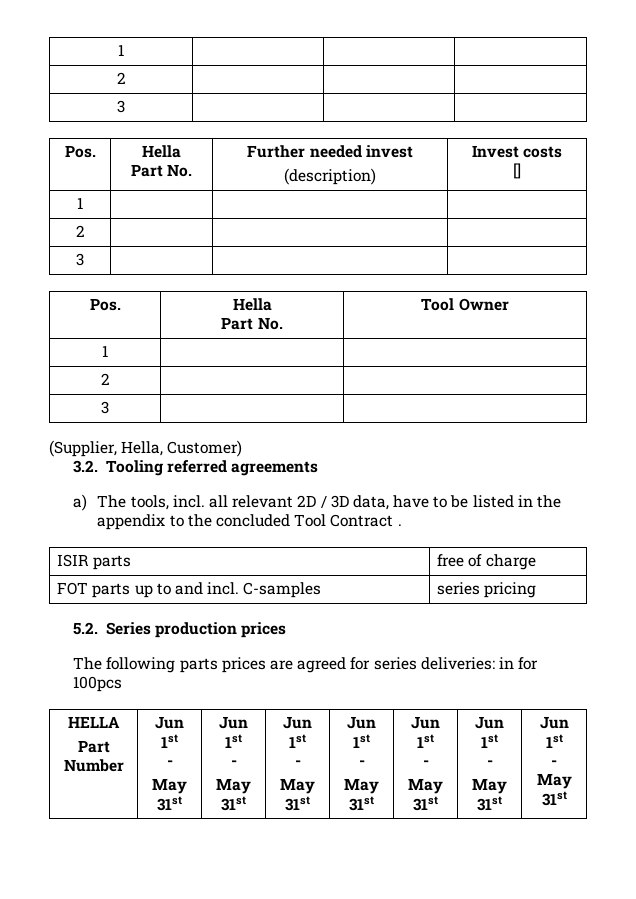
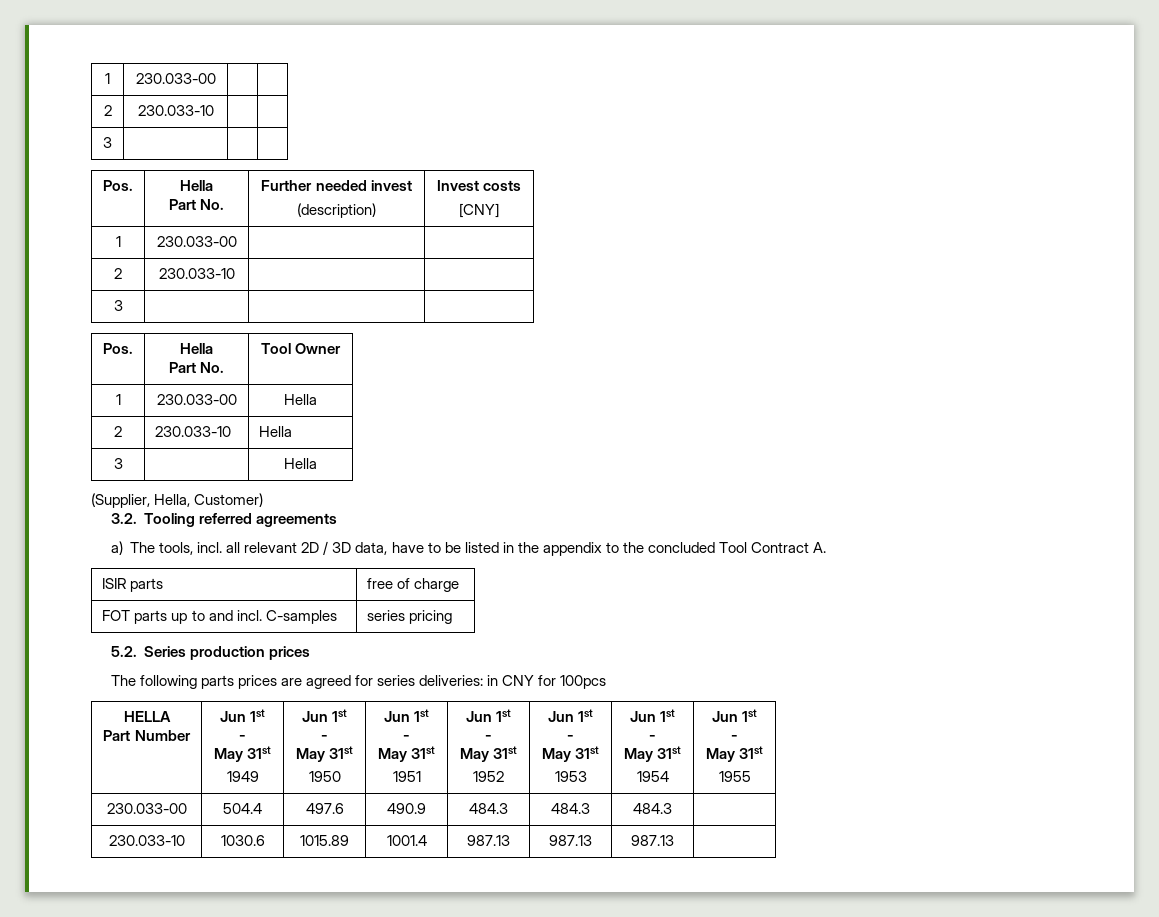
[118,44,124,56] [116,72,126,84] 1 | | | // 2 | -> [105,73,110,84] [135,73,216,84] [103,105,112,116] [137,105,214,116] 1 | 230.033-00 | | // 2 | 230.033-10
[513,163,521,179] [77,197,83,209] [75,225,85,237] [] // 1 | | | // 2 | -> [459,203,499,218] [115,236,121,247] [156,236,237,247] [114,268,122,279] [158,268,235,279] [CNY] // 1 | 230.033-00 | | // 2 | 230.033-10
[100,373,110,385] [101,401,109,414] | // 2 | | // 3 | | -> [156,394,237,405] [284,394,317,405] [114,426,122,437] [155,426,232,437] [259,426,293,437] [113,458,123,469] [284,458,317,469] 230.033-00 | Hella // 2 | 230.033-10 | Hella // 3 | | Hella
[397,524,402,526] . -> [813,542,827,553] A.
(514, 663) none -> [502,675,535,686] CNY
[219,716,248,729] [225,734,242,748] [230,760,237,766] [216,778,251,794] [221,796,246,811] [283,716,312,729] [289,734,306,748] [294,760,301,766] [280,778,315,794] [285,796,310,811] [347,716,376,729] [353,734,370,748] [358,760,365,766] [344,778,379,794] [349,796,374,811] [411,716,440,729] [417,734,434,748] [422,760,429,766] [408,778,443,794] [413,796,438,811] [475,716,504,729] [481,734,498,748] [486,760,493,766] [472,778,507,794] [477,796,502,811] [539,716,569,729] [545,734,563,748] [551,760,557,766] [536,773,572,789] [541,791,567,806] | Jun 1st // - // May 31st | Jun 1st // - // May 31st | Jun 1st // - // May 31st | Jun 1st // - // May 31st | Jun 1st // - // May 31st | Jun 1st // - // May 31st -> [226,771,259,782] [301,709,348,722] [321,735,328,740] [295,746,354,762] [308,771,341,782] [383,709,430,722] [403,735,410,740] [377,746,436,762] [392,771,421,782] [465,709,512,722] [485,735,492,740] [459,746,518,762] [473,771,504,782] [547,709,594,722] [567,735,574,740] [541,746,600,762] [554,771,587,782] [629,709,676,722] [649,735,656,740] [623,746,682,762] [636,771,669,782] [711,709,758,722] [731,735,738,740] [705,746,764,762] [718,771,751,782] [106,803,187,814] [223,803,262,814] [305,803,344,814] [387,803,426,814] [469,803,508,814] [551,803,590,814] [633,803,672,814] [108,835,185,846] [220,835,265,846] [300,835,349,846] [386,835,427,846] [467,835,510,846] [549,835,592,846] [631,835,674,846] // 1949 | Jun 1st // - // May 31st // 1950 | Jun 1st // - // May 31st // 1951 | Jun 1st // - // May 31st // 1952 | Jun 1st // - // May 31st // 1953 | Jun 1st // - // May 31st // 1954 | Jun 1st // - // May 31st // 1955 // 230.033-00 | 504.4 | 497.6 | 490.9 | 484.3 | 484.3 | 484.3 | // 230.033-10 | 1030.6 | 1015.89 | 1001.4 | 987.13 | 987.13 | 987.13 |

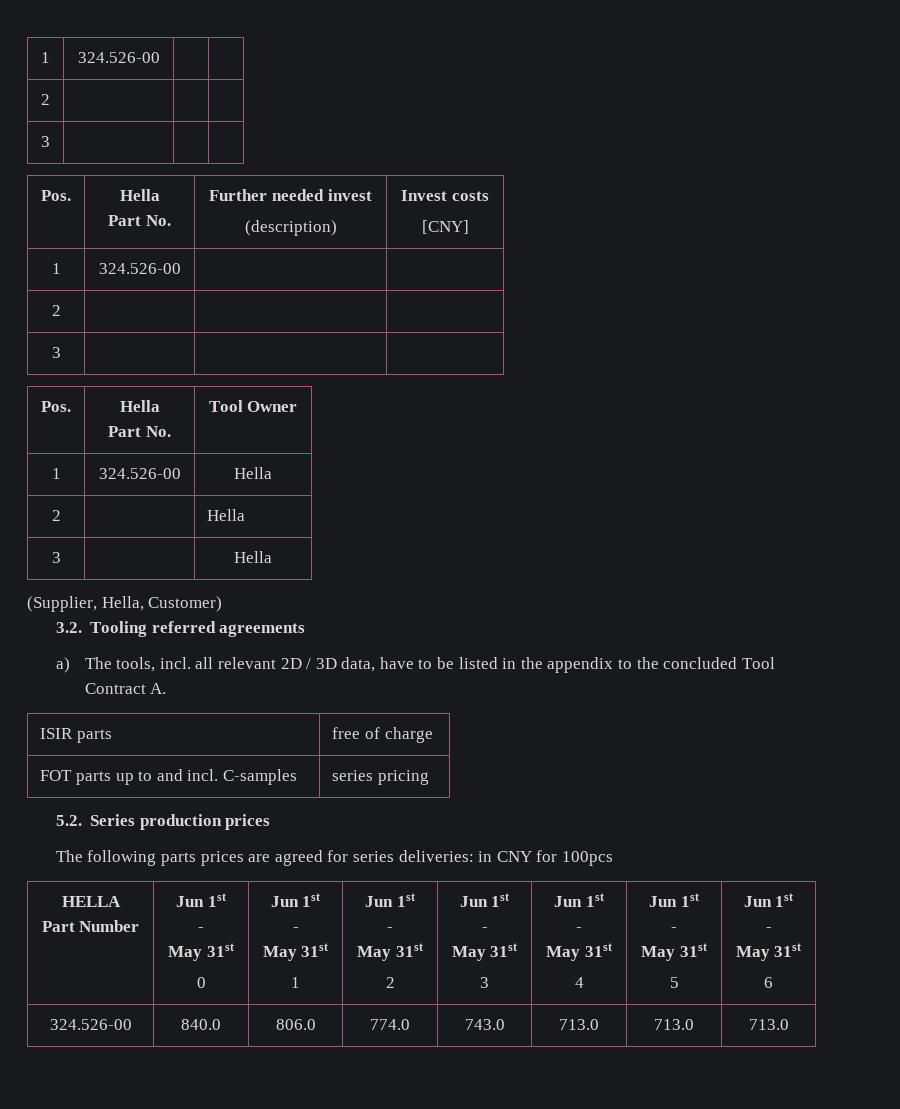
[105,73,110,84] [135,73,216,84] [103,105,112,116] [137,105,214,116] 1 | 230.033-00 | | // 2 | 230.033-10 -> [41,52,50,63] [77,52,160,63] [41,94,50,105] 1 | 324.526-00 | | // 2 |
[156,236,237,247] [114,268,122,279] [158,268,235,279] 230.033-00 | | // 2 | 230.033-10 -> [98,263,181,274] [51,305,61,316] 324.526-00 | | // 2 |
[156,394,237,405] 230.033-00 -> [98,468,181,479] 324.526-00
[155,426,232,437] 230.033-10 -> (61, 515) none
[226,771,259,782] [301,709,348,722] [321,735,328,740] [295,746,354,762] [308,771,341,782] [383,709,430,722] [403,735,410,740] [377,746,436,762] [392,771,421,782] [465,709,512,722] [485,735,492,740] [459,746,518,762] [473,771,504,782] [547,709,594,722] [567,735,574,740] [541,746,600,762] [554,771,587,782] [629,709,676,722] [649,735,656,740] [623,746,682,762] [636,771,669,782] [711,709,758,722] [731,735,738,740] [705,746,764,762] [718,771,751,782] [106,803,187,814] [223,803,262,814] [305,803,344,814] [387,803,426,814] [469,803,508,814] [551,803,590,814] [633,803,672,814] [108,835,185,846] [220,835,265,846] [300,835,349,846] [386,835,427,846] [467,835,510,846] [549,835,592,846] [631,835,674,846] 1949 | Jun 1st // - // May 31st // 1950 | Jun 1st // - // May 31st // 1951 | Jun 1st // - // May 31st // 1952 | Jun 1st // - // May 31st // 1953 | Jun 1st // - // May 31st // 1954 | Jun 1st // - // May 31st // 1955 // 230.033-00 | 504.4 | 497.6 | 490.9 | 484.3 | 484.3 | 484.3 | // 230.033-10 | 1030.6 | 1015.89 | 1001.4 | 987.13 | 987.13 | 987.13 | -> [196,977,206,988] [270,893,321,907] [292,927,299,932] [262,943,329,961] [291,977,300,988] [365,893,415,907] [387,927,393,932] [357,943,423,961] [385,977,395,988] [459,893,510,907] [481,927,488,932] [451,943,518,961] [480,977,489,988] [554,893,604,907] [576,927,582,932] [546,943,612,961] [574,977,584,988] [649,893,699,907] [671,927,677,932] [641,943,707,961] [669,977,679,988] [743,893,794,907] [765,927,772,932] [735,943,802,961] [764,977,773,988] [49,1019,132,1030] [181,1019,221,1030] [275,1019,316,1030] [370,1019,410,1030] [464,1019,505,1030] [559,1019,599,1030] [654,1019,694,1030] [748,1019,789,1030] 0 | Jun 1st // - // May 31st // 1 | Jun 1st // - // May 31st // 2 | Jun 1st // - // May 31st // 3 | Jun 1st // - // May 31st // 4 | Jun 1st // - // May 31st // 5 | Jun 1st // - // May 31st // 6 // 324.526-00 | 840.0 | 806.0 | 774.0 | 743.0 | 713.0 | 713.0 | 713.0

